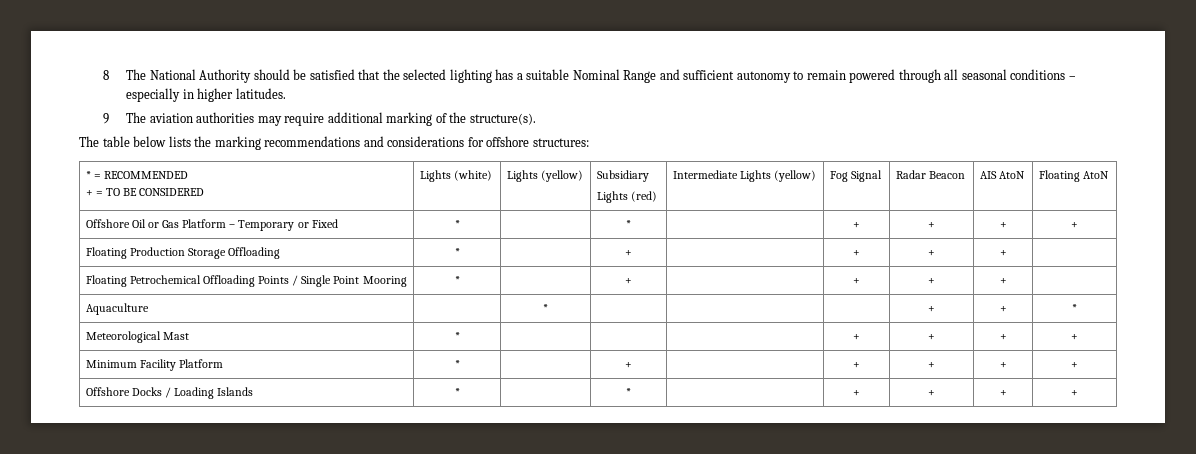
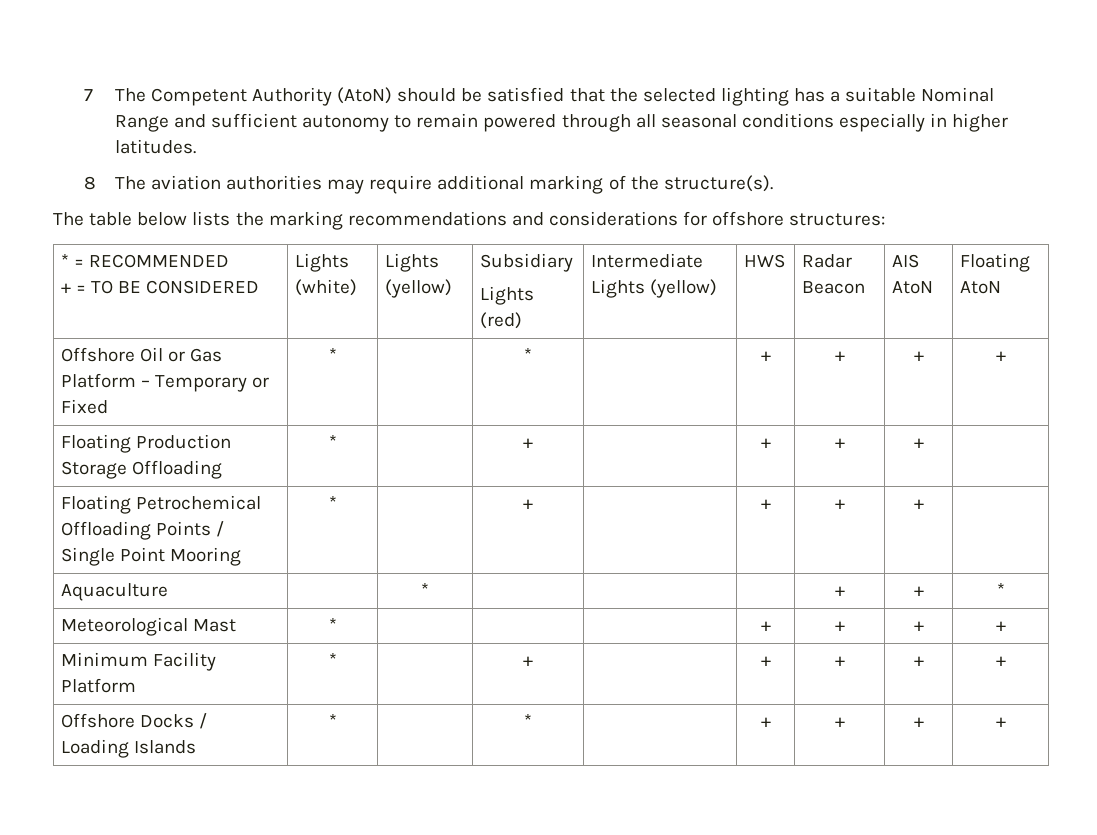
[102,69,252,83] 8 The National Authority -> [83,87,393,106] 7 The Competent Authority (AtoN)
[1068,76,1076,80] – -> (834, 120) none
[102,113,109,124] 9 -> [83,176,96,190] 8
[829,170,882,182] Fog Signal -> [743,254,785,268] HWS

